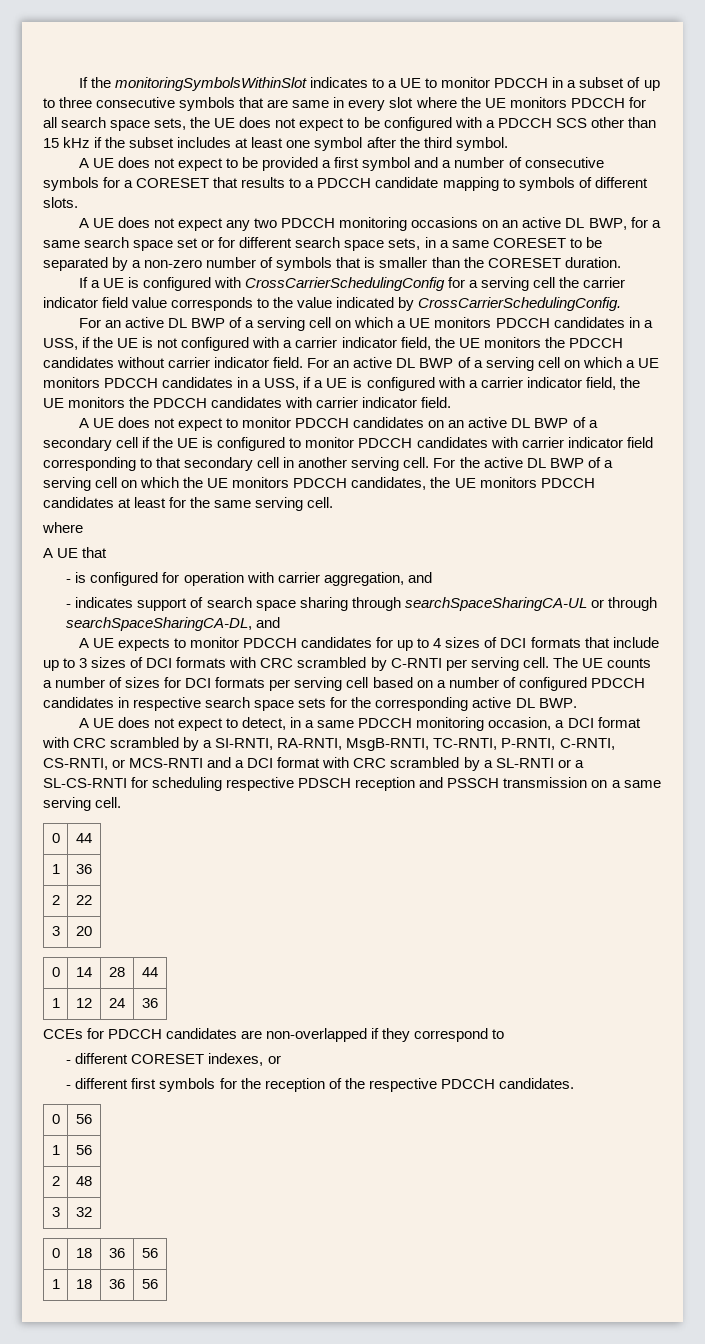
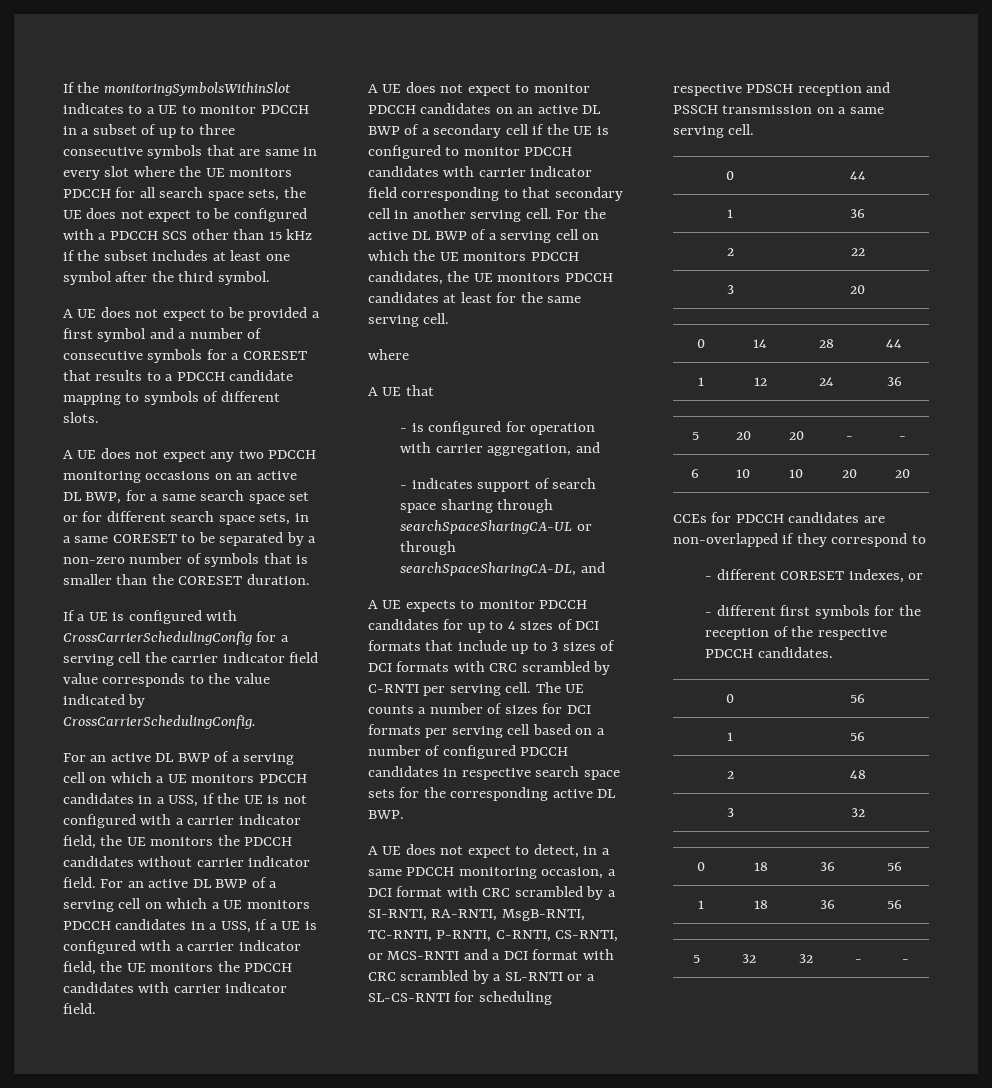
(158, 1003) none -> [691,432,699,440] [735,431,751,440] [788,431,804,440] [845,436,853,440] [898,436,906,440] [691,469,699,478] [736,469,750,478] [789,469,803,478] [841,469,857,478] [894,469,910,478] // 5 | 20 | 20 | - | - // 6 | 10 | 10 | 20 | 20
(158, 1284) none -> [693,955,700,963] [741,954,756,963] [799,954,813,963] [854,959,862,963] [901,959,909,963] // 5 | 32 | 32 | - | -

